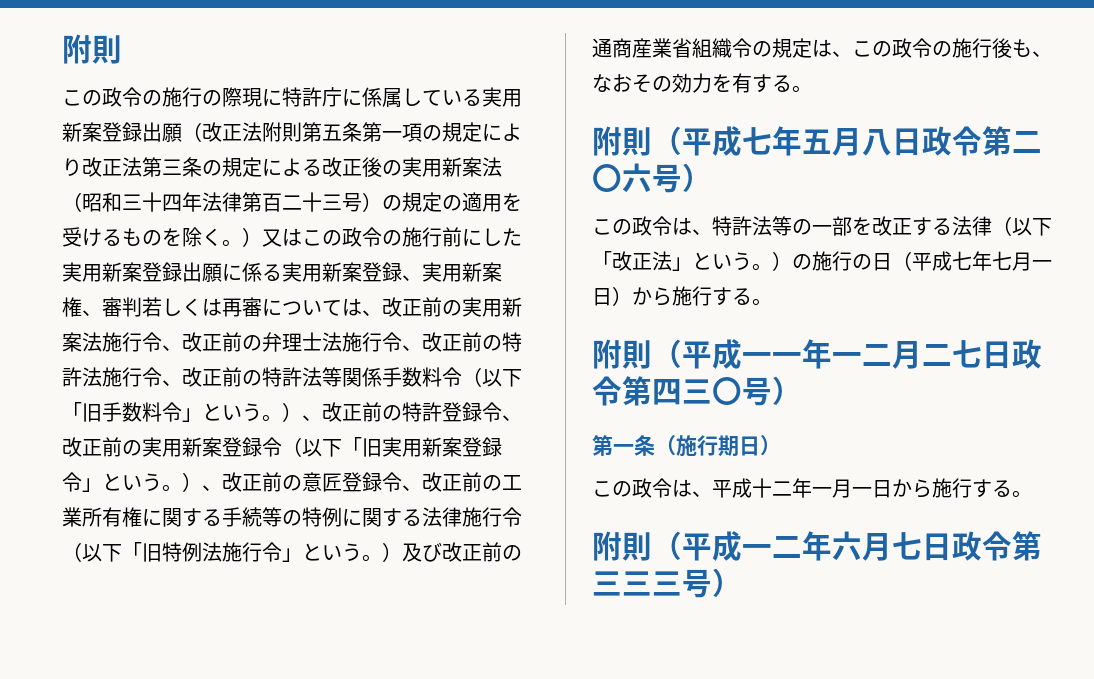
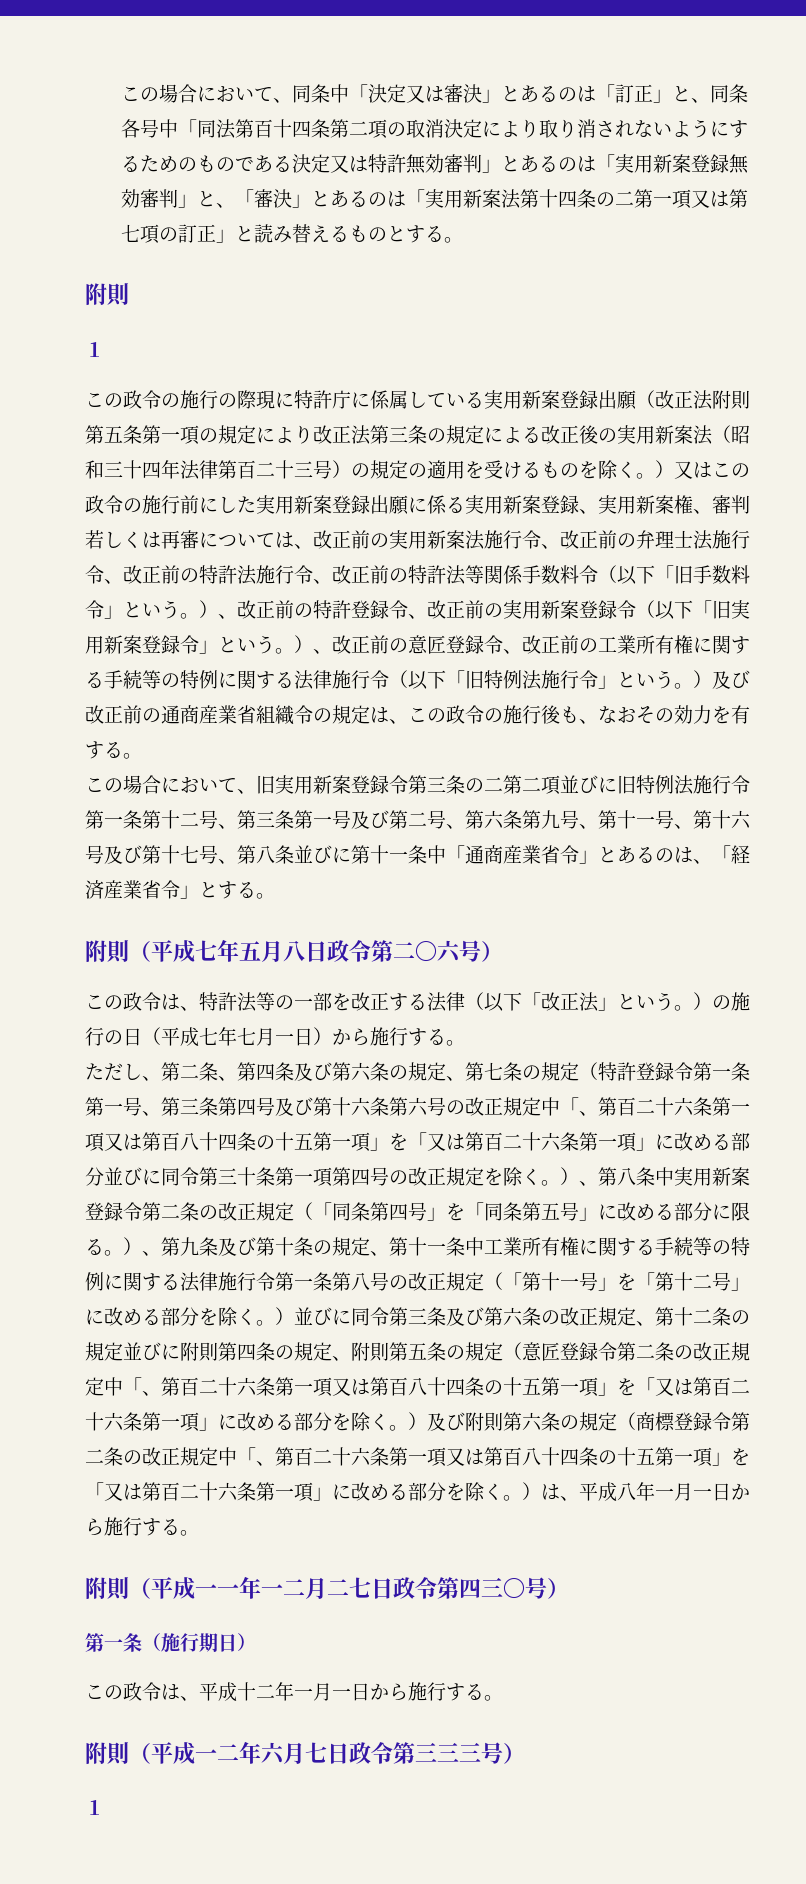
[62,34,122,64] 附則 -> [120,84,748,103] [120,119,748,139] [120,154,749,174] [120,189,748,209] [120,224,463,244] [85,283,129,306] [85,342,104,357] この場合において、同条中「決定又は審決」とあるのは「訂正」と、同条各号中「同法第百十四条第二項の取消決定により取り消されないようにするためのものである決定又は特許無効審判」とあるのは「実用新案登録無効審判」と、「審決」とあるのは「実用新案法第十四条の二第一項又は第七項の訂正」と読み替えるものとする。 // 附則 // １
(812, 89) none -> [85,775,750,795] [85,810,751,829] [85,845,750,864] [85,880,275,899] // この場合において、旧実用新案登録令第三条の二第二項並びに旧特例法施行令第一条第十二号、第三条第一号及び第二号、第六条第九号、第十一号、第十六号及び第十七号、第八条並びに第十一条中「通商産業省令」とあるのは、「経済産業省令」とする。
(772, 302) none -> [85,1062,750,1081] [85,1097,750,1116] [85,1132,750,1152] [85,1167,750,1187] [85,1202,750,1221] [85,1237,750,1256] [85,1272,750,1292] [85,1307,750,1326] [85,1342,750,1362] [85,1377,750,1397] [85,1412,750,1432] [85,1447,750,1467] [85,1482,750,1502] [85,1517,199,1536] // ただし、第二条、第四条及び第六条の規定、第七条の規定（特許登録令第一条第一号、第三条第四号及び第十六条第六号の改正規定中「、第百二十六条第一項又は第百八十四条の十五第一項」を「又は第百二十六条第一項」に改める部分並びに同令第三十条第一項第四号の改正規定を除く。）、第八条中実用新案登録令第二条の改正規定（「同条第四号」を「同条第五号」に改める部分に限る。）、第九条及び第十条の規定、第十一条中工業所有権に関する手続等の特例に関する法律施行令第一条第八号の改正規定（「第十一号」を「第十二号」に改める部分を除く。）並びに同令第三条及び第六条の改正規定、第十二条の規定並びに附則第四条の規定、附則第五条の規定（意匠登録令第二条の改正規定中「、第百二十六条第一項又は第百八十四条の十五第一項」を「又は第百二十六条第一項」に改める部分を除く。）及び附則第六条の規定（商標登録令第二条の改正規定中「、第百二十六条第一項又は第百八十四条の十五第一項」を「又は第百二十六条第一項」に改める部分を除く。）は、平成八年一月一日から施行する。
(742, 582) none -> [85,1800,104,1815] // １

